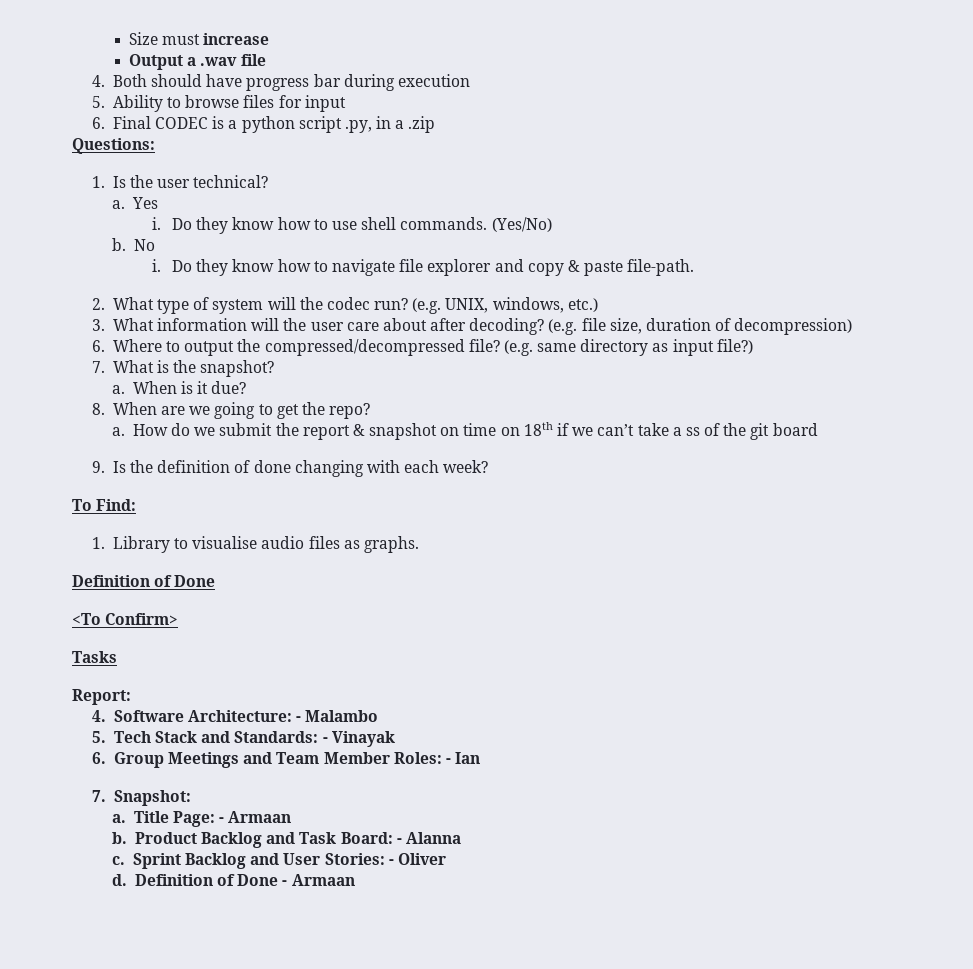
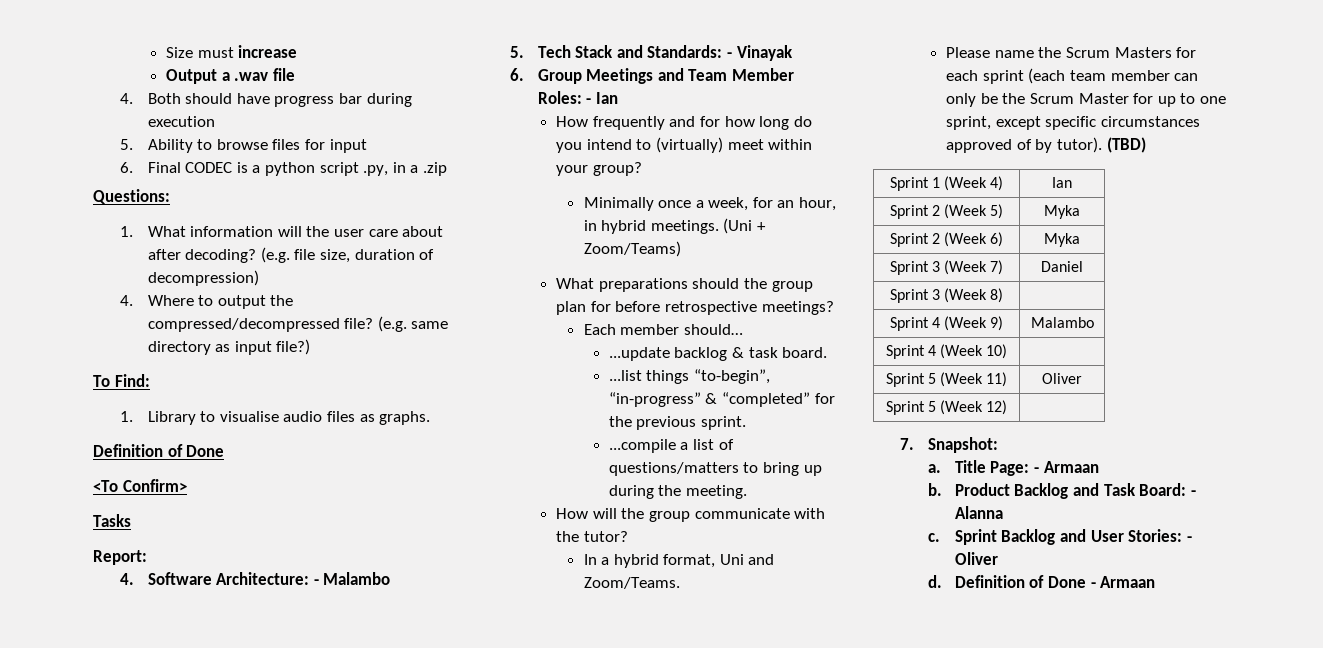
[112,175,269,188] [112,197,158,209] [152,217,552,234] [112,238,155,251] [152,259,695,276] [92,297,598,314] [92,319,106,331] Is the user technical? // a. Yes // i. Do they know how to use shell commands. (Yes/No) // b. No // i. Do they know how to navigate file explorer and copy & paste file-path. // 2. What type of system will the codec run? (e.g. UNIX, windows, etc.) // 3. -> (134, 231) none
[92,340,106,352] 6. -> [120,295,134,306] 4.
[92,360,275,377] [112,381,247,394] [92,402,371,419] [112,422,818,440] [92,460,489,477] // 7. What is the snapshot? // a. When is it due? // 8. When are we going to get the repo? // a. How do we submit the report & snapshot on time on 18th if we can’t take a ss of the git board // 9. Is the definition of done changing with each week? -> (311, 347) none
(481, 758) none -> [556,116,812,130] [556,137,813,153] [556,162,642,176] [583,197,837,211] [583,218,766,234] [583,241,681,257] [556,278,813,292] [556,301,834,315] [583,324,743,335] [608,347,828,361] [608,369,770,384] [608,392,835,407] [608,416,746,430] [608,439,734,453] [608,462,822,476] [608,485,747,499] [556,508,826,522] [556,531,628,542] [583,554,775,568] [583,577,680,589] [946,47,1197,58] [946,68,1199,84] [946,93,1226,107] [946,116,1201,130] [946,137,1146,153] [889,176,1004,191] [1052,177,1072,188] [889,204,1004,219] [1044,205,1080,219] [889,232,1004,247] [1044,233,1080,247] [889,260,1004,275] [1041,261,1083,272] [889,288,1004,303] [889,316,1004,331] [1030,317,1094,328] [885,344,1008,359] [885,372,1008,387] [1042,373,1082,384] [885,400,1008,415] // How frequently and for how long do you intend to (virtually) meet within your group? // Minimally once a week, for an hour, in hybrid meetings. (Uni + Zoom/Teams) // What preparations should the group plan for before retrospective meetings? // Each member should… // ...update backlog & task board. // ...list things “to-begin”, “in-progress” & “completed” for the previous sprint. // ...compile a list of questions/matters to bring up during the meeting. // How will the group communicate with the tutor? // In a hybrid format, Uni and Zoom/Teams. // Please name the Scrum Masters for each sprint (each team member can only be the Scrum Master for up to one sprint, except specific circumstances approved of by tutor). (TBD) // Sprint 1 (Week 4) | Ian // Sprint 2 (Week 5) | Myka // Sprint 2 (Week 6) | Myka // Sprint 3 (Week 7) | Daniel // Sprint 3 (Week 8) | // Sprint 4 (Week 9) | Malambo // Sprint 4 (Week 10) | // Sprint 5 (Week 11) | Oliver // Sprint 5 (Week 12) |

